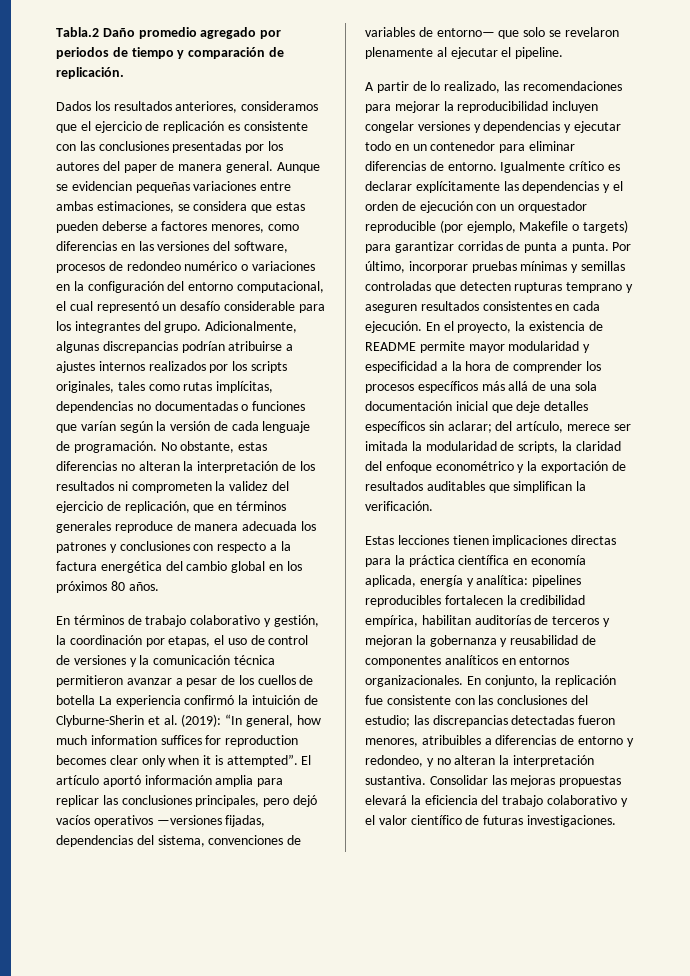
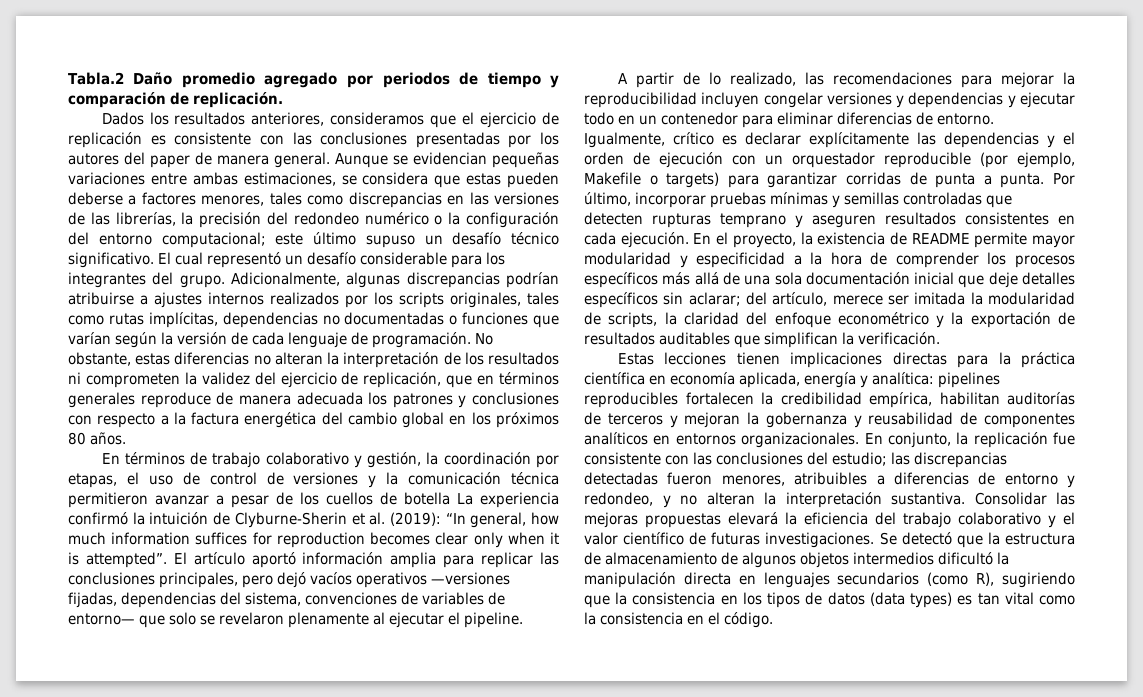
[267,224,299,231] [56,241,288,253] [56,261,123,273] como diferencias en las versiones del software, procesos de -> [269,192,560,208] [68,212,288,228] tales como discrepancias en las versiones de las librerías, la precisión del
[251,261,315,271] [56,284,70,291] variaciones en -> (443, 220) none
[236,281,324,293] [56,301,66,311] computacional, el -> [161,232,559,248] [68,252,172,268] computacional; este último supuso un desafío técnico significativo. El
[500,161,566,173] Igualmente -> [584,132,665,148] Igualmente,
(616, 821) none -> [879,532,1075,548] [584,552,1010,568] [584,572,1075,588] [584,592,1075,608] [584,612,774,628] Se detectó que la estructura de almacenamiento de algunos objetos intermedios dificultó la manipulación directa en lenguajes secundarios (como R), sugiriendo que la consistencia en los tipos de datos (data types) es tan vital como la consistencia en el código.

